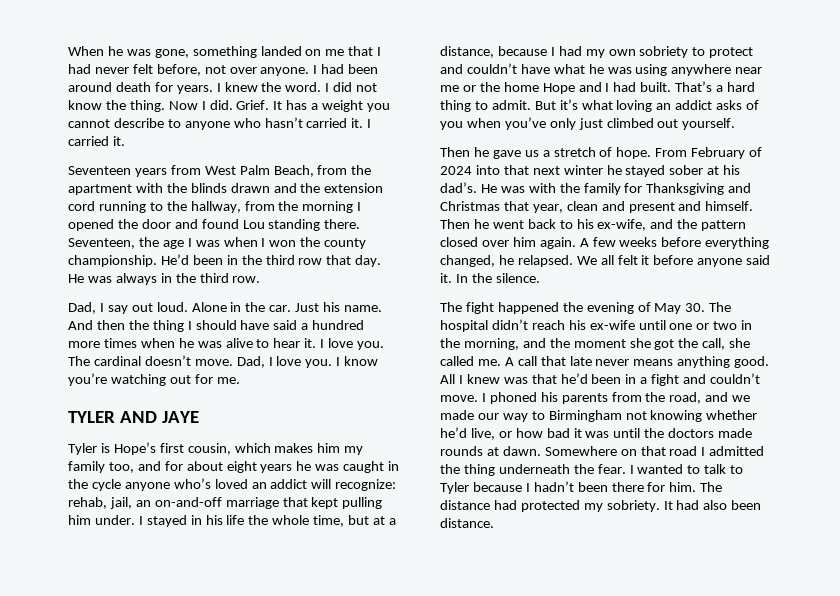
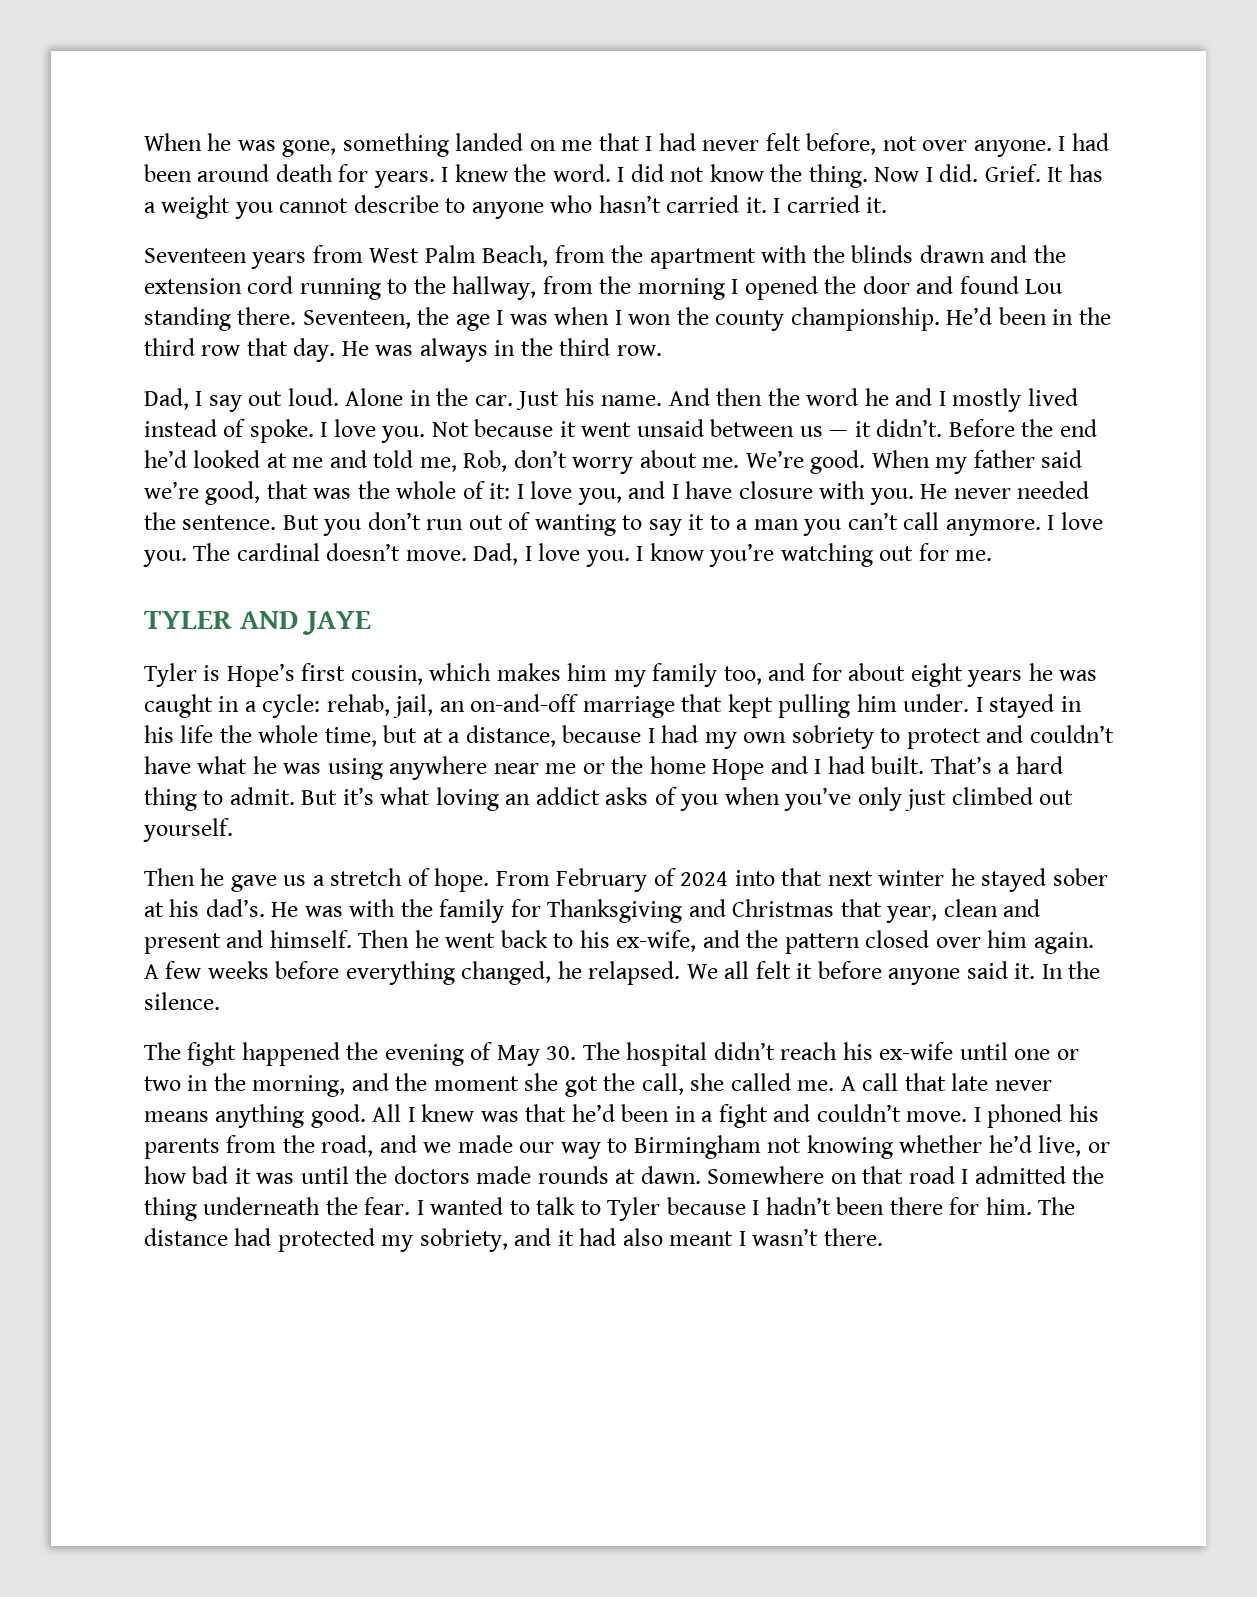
[152,320,365,332] [68,338,317,348] thing I should have said a hundred more times when he was alive to hear it. -> [806,388,1078,412] [144,419,1097,443] [144,450,1083,474] [144,481,1090,505] [144,512,1041,536] word he and I mostly lived instead of spoke. I love you. Not because it went unsaid between us — it didn’t. Before the end he’d looked at me and told me, Rob, don’t worry about me. We’re good. When my father said we’re good, that was the whole of it: I love you, and I have closure with you. He never needed the sentence. But you don’t run out of wanting to say it to a man you can’t call anymore.
[68,478,397,491] the cycle anyone who’s loved an addict will recognize: -> [244,694,321,718] a cycle:
[606,500,762,512] [440,518,494,528] sobriety. It had also been distance. -> [419,1228,883,1252] sobriety, and it had also meant I wasn’t there.

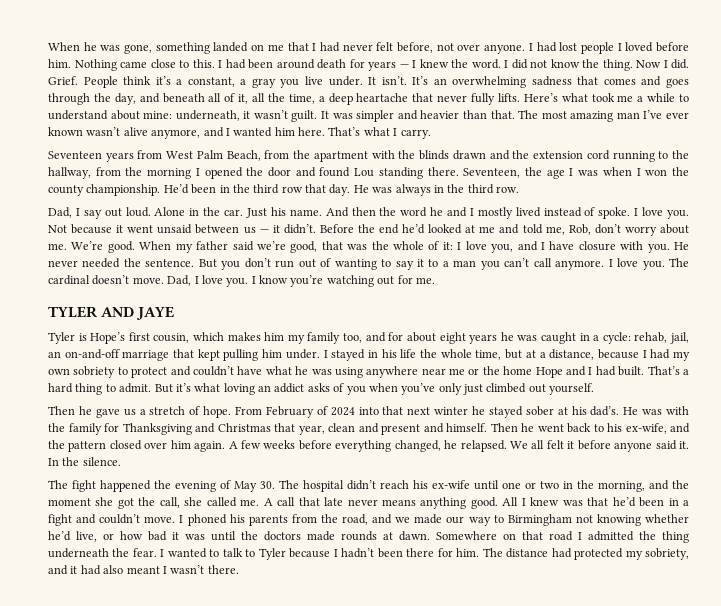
(1109, 142) none -> [559,42,689,54] [48,59,246,71] lost people I loved before him. Nothing came close to this. I had
[373,171,435,188] years. -> [368,61,409,71] years —
[1047,164,1103,182] [144,195,888,219] It has a weight you cannot describe to anyone who hasn’t carried it. I carried it. -> [83,76,689,88] [48,93,689,105] [48,110,689,122] [48,127,431,139] People think it’s a constant, a gray you live under. It isn’t. It’s an overwhelming sadness that comes and goes through the day, and beneath all of it, all the time, a deep heartache that never fully lifts. Here’s what took me a while to understand about mine: underneath, it wasn’t guilt. It was simpler and heavier than that. The most amazing man I’ve ever known wasn’t alive anymore, and I wanted him here. That’s what I carry.

